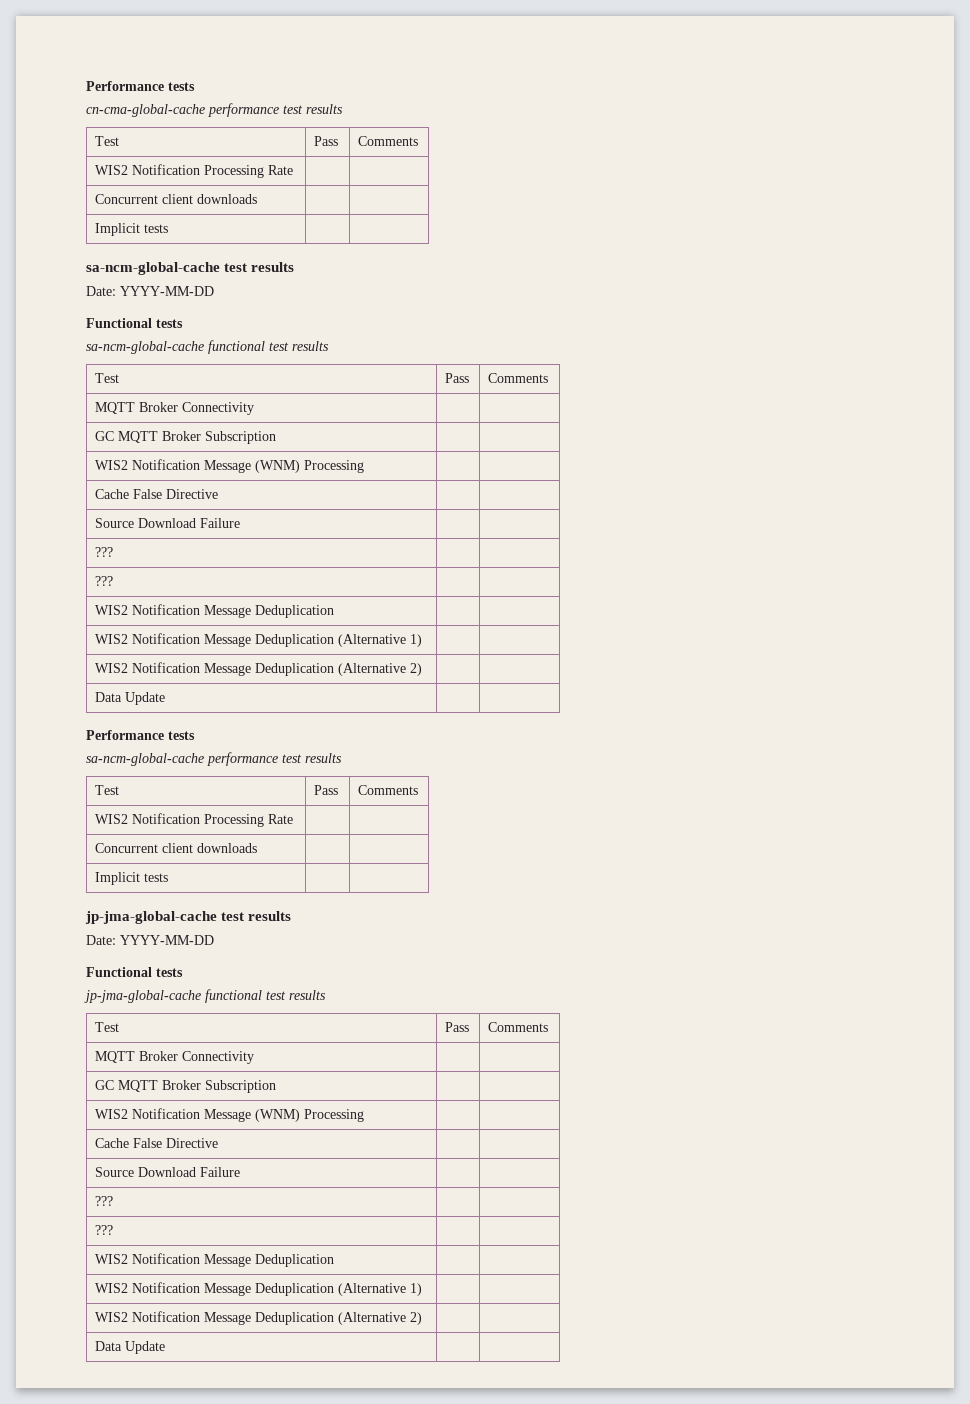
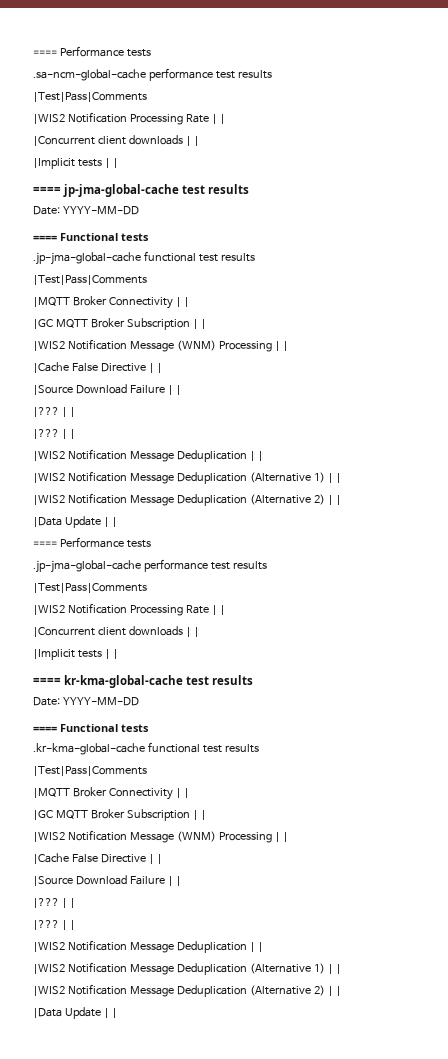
[86,81,195,91] [86,103,343,117] [95,136,120,146] [314,136,339,146] [358,136,419,146] [95,164,294,178] [95,194,258,204] [95,223,169,236] [86,262,295,275] [86,286,214,296] [86,318,183,328] [86,340,329,354] [95,373,120,383] [445,373,470,383] [488,373,549,383] [95,402,255,415] [95,431,277,444] [95,459,365,473] [95,489,219,499] [95,518,241,528] [95,547,114,557] [95,576,114,586] [95,604,335,618] [95,633,423,647] [95,662,423,676] [95,692,166,705] [86,730,195,740] [86,752,342,766] [95,785,120,795] [314,785,339,795] [358,785,419,795] [95,813,294,827] [95,843,258,853] [95,872,169,885] Performance tests // cn-cma-global-cache performance test results // Test | Pass | Comments // WIS2 Notification Processing Rate | | // Concurrent client downloads | | // Implicit tests | | // sa-ncm-global-cache test results // Date: YYYY-MM-DD // Functional tests // sa-ncm-global-cache functional test results // Test | Pass | Comments // MQTT Broker Connectivity | | // GC MQTT Broker Subscription | | // WIS2 Notification Message (WNM) Processing | | // Cache False Directive | | // Source Download Failure | | // ??? | | // ??? | | // WIS2 Notification Message Deduplication | | // WIS2 Notification Message Deduplication (Alternative 1) | | // WIS2 Notification Message Deduplication (Alternative 2) | | // Data Update | | // Performance tests // sa-ncm-global-cache performance test results // Test | Pass | Comments // WIS2 Notification Processing Rate | | // Concurrent client downloads | | // Implicit tests | | // -> [33,46,151,57] [33,68,272,81] [33,92,147,102] [33,112,225,125] [33,135,199,146] [33,158,118,169] [33,187,61,194] ==== Performance tests // .sa-ncm-global-cache performance test results // |Test|Pass|Comments // |WIS2 Notification Processing Rate | | // |Concurrent client downloads | | // |Implicit tests | | // ====
[86,967,183,977] [84,989,326,1003] [95,1022,120,1032] [445,1022,470,1032] [488,1022,549,1032] [95,1051,255,1064] [95,1080,277,1093] [95,1108,365,1122] [95,1138,219,1148] [95,1167,241,1177] [95,1196,114,1206] [95,1225,114,1235] [95,1253,335,1267] [95,1282,423,1296] [95,1311,423,1325] [95,1341,166,1354] Functional tests // jp-jma-global-cache functional test results // Test | Pass | Comments // MQTT Broker Connectivity | | // GC MQTT Broker Subscription | | // WIS2 Notification Message (WNM) Processing | | // Cache False Directive | | // Source Download Failure | | // ??? | | // ??? | | // WIS2 Notification Message Deduplication | | // WIS2 Notification Message Deduplication (Alternative 1) | | // WIS2 Notification Message Deduplication (Alternative 2) | | // Data Update | | -> [33,233,149,241] [33,251,255,265] [33,275,147,285] [33,296,189,309] [33,318,206,330] [33,339,288,352] [33,362,162,373] [33,384,181,395] [33,407,75,417] [33,429,75,439] [33,449,263,462] [33,471,341,484] [33,493,341,506] [33,516,117,528] [33,537,151,548] [33,559,267,573] [33,583,147,593] [33,603,225,616] [33,626,199,637] [33,649,118,660] [33,675,254,688] [33,697,139,706] [33,724,149,732] [33,742,259,755] [33,766,147,776] [33,787,189,800] [33,809,206,821] [33,830,288,843] [33,853,162,864] [33,875,181,886] [33,898,75,908] [33,920,75,930] [33,940,263,953] [33,962,341,975] [33,984,341,997] [33,1007,117,1019] ==== Functional tests // .jp-jma-global-cache functional test results // |Test|Pass|Comments // |MQTT Broker Connectivity | | // |GC MQTT Broker Subscription | | // |WIS2 Notification Message (WNM) Processing | | // |Cache False Directive | | // |Source Download Failure | | // |??? | | // |??? | | // |WIS2 Notification Message Deduplication | | // |WIS2 Notification Message Deduplication (Alternative 1) | | // |WIS2 Notification Message Deduplication (Alternative 2) | | // |Data Update | | // ==== Performance tests // .jp-jma-global-cache performance test results // |Test|Pass|Comments // |WIS2 Notification Processing Rate | | // |Concurrent client downloads | | // |Implicit tests | | // ==== kr-kma-global-cache test results // Date: YYYY-MM-DD // ==== Functional tests // .kr-kma-global-cache functional test results // |Test|Pass|Comments // |MQTT Broker Connectivity | | // |GC MQTT Broker Subscription | | // |WIS2 Notification Message (WNM) Processing | | // |Cache False Directive | | // |Source Download Failure | | // |??? | | // |??? | | // |WIS2 Notification Message Deduplication | | // |WIS2 Notification Message Deduplication (Alternative 1) | | // |WIS2 Notification Message Deduplication (Alternative 2) | | // |Data Update | |

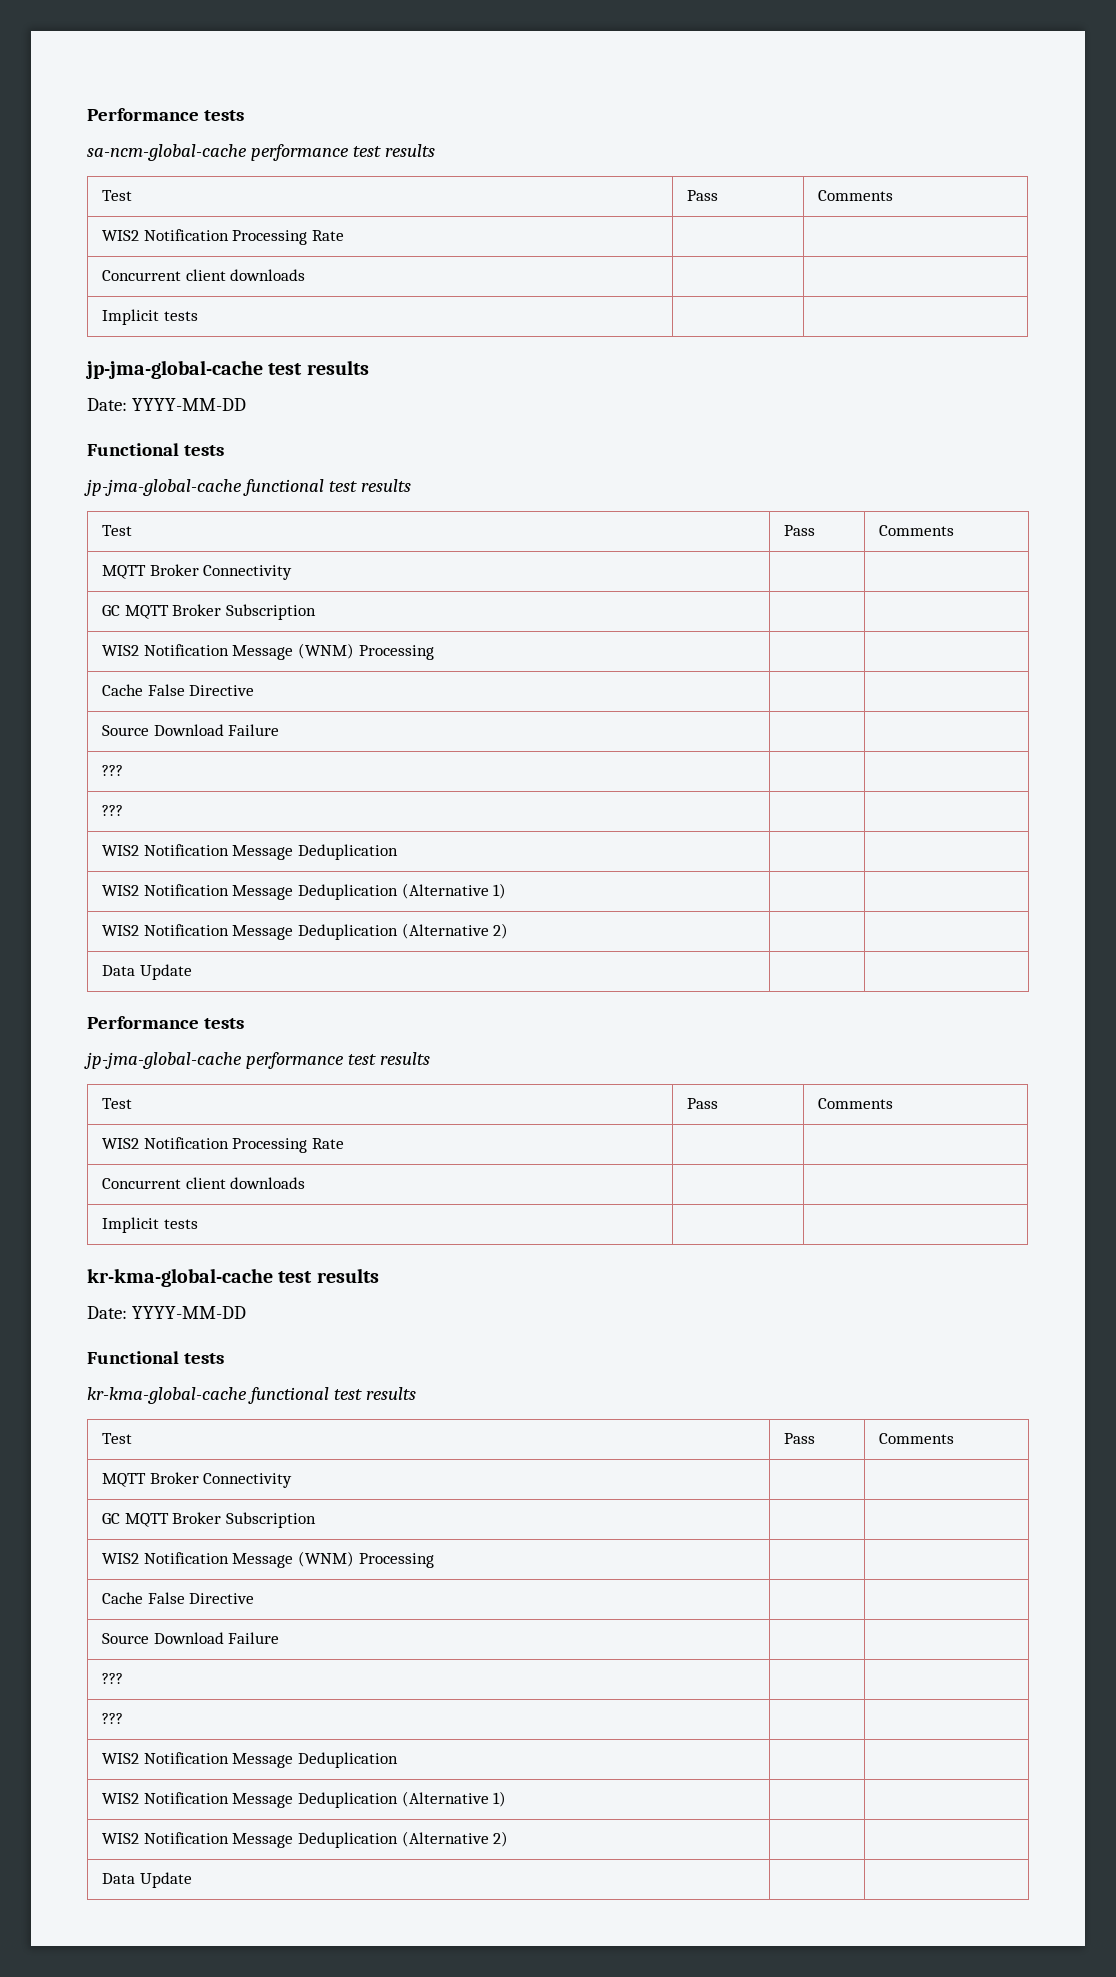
[33,46,151,57] [33,68,272,81] [33,92,147,102] [33,112,225,125] [33,135,199,146] [33,158,118,169] [33,187,61,194] ==== Performance tests // .sa-ncm-global-cache performance test results // |Test|Pass|Comments // |WIS2 Notification Processing Rate | | // |Concurrent client downloads | | // |Implicit tests | | // ==== -> [87,108,245,121] [87,144,436,161] [102,190,133,201] [687,190,719,201] [818,190,894,201] [102,229,344,245] [102,269,306,281] [102,309,198,325] Performance tests // sa-ncm-global-cache performance test results // Test | Pass | Comments // WIS2 Notification Processing Rate | | // Concurrent client downloads | | // Implicit tests | | //
[33,233,149,241] [33,251,255,265] [33,275,147,285] [33,296,189,309] [33,318,206,330] [33,339,288,352] [33,362,162,373] [33,384,181,395] [33,407,75,417] [33,429,75,439] [33,449,263,462] [33,471,341,484] [33,493,341,506] [33,516,117,528] [33,537,151,548] [33,559,267,573] [33,583,147,593] [33,603,225,616] [33,626,199,637] [33,649,118,660] [33,678,61,685] ==== Functional tests // .jp-jma-global-cache functional test results // |Test|Pass|Comments // |MQTT Broker Connectivity | | // |GC MQTT Broker Subscription | | // |WIS2 Notification Message (WNM) Processing | | // |Cache False Directive | | // |Source Download Failure | | // |??? | | // |??? | | // |WIS2 Notification Message Deduplication | | // |WIS2 Notification Message Deduplication (Alternative 1) | | // |WIS2 Notification Message Deduplication (Alternative 2) | | // |Data Update | | // ==== Performance tests // .jp-jma-global-cache performance test results // |Test|Pass|Comments // |WIS2 Notification Processing Rate | | // |Concurrent client downloads | | // |Implicit tests | | // ==== -> [87,443,225,456] [84,479,412,496] [102,525,133,536] [784,525,816,536] [879,525,955,536] [102,564,293,580] [102,604,316,620] [102,643,434,660] [102,684,255,696] [102,724,280,736] [102,765,124,776] [102,805,124,816] [102,844,398,860] [102,883,507,900] [102,923,509,940] [102,964,192,980] [87,1016,245,1029] [84,1052,431,1069] [102,1098,133,1109] [687,1098,719,1109] [818,1098,894,1109] [102,1137,344,1153] [102,1177,306,1189] [102,1217,198,1233] Functional tests // jp-jma-global-cache functional test results // Test | Pass | Comments // MQTT Broker Connectivity | | // GC MQTT Broker Subscription | | // WIS2 Notification Message (WNM) Processing | | // Cache False Directive | | // Source Download Failure | | // ??? | | // ??? | | // WIS2 Notification Message Deduplication | | // WIS2 Notification Message Deduplication (Alternative 1) | | // WIS2 Notification Message Deduplication (Alternative 2) | | // Data Update | | // Performance tests // jp-jma-global-cache performance test results // Test | Pass | Comments // WIS2 Notification Processing Rate | | // Concurrent client downloads | | // Implicit tests | | //
[33,724,149,732] [33,742,259,755] [33,766,147,776] [33,787,189,800] [33,809,206,821] [33,830,288,843] [33,853,162,864] [33,875,181,886] [33,898,75,908] [33,920,75,930] [33,940,263,953] [33,962,341,975] [33,984,341,997] [33,1007,117,1019] ==== Functional tests // .kr-kma-global-cache functional test results // |Test|Pass|Comments // |MQTT Broker Connectivity | | // |GC MQTT Broker Subscription | | // |WIS2 Notification Message (WNM) Processing | | // |Cache False Directive | | // |Source Download Failure | | // |??? | | // |??? | | // |WIS2 Notification Message Deduplication | | // |WIS2 Notification Message Deduplication (Alternative 1) | | // |WIS2 Notification Message Deduplication (Alternative 2) | | // |Data Update | | -> [87,1351,225,1364] [87,1387,417,1404] [102,1433,133,1444] [784,1433,816,1444] [879,1433,955,1444] [102,1472,293,1488] [102,1512,316,1528] [102,1551,434,1568] [102,1592,255,1604] [102,1632,280,1644] [102,1673,124,1684] [102,1713,124,1724] [102,1752,398,1768] [102,1791,507,1808] [102,1831,509,1848] [102,1872,192,1888] Functional tests // kr-kma-global-cache functional test results // Test | Pass | Comments // MQTT Broker Connectivity | | // GC MQTT Broker Subscription | | // WIS2 Notification Message (WNM) Processing | | // Cache False Directive | | // Source Download Failure | | // ??? | | // ??? | | // WIS2 Notification Message Deduplication | | // WIS2 Notification Message Deduplication (Alternative 1) | | // WIS2 Notification Message Deduplication (Alternative 2) | | // Data Update | |

